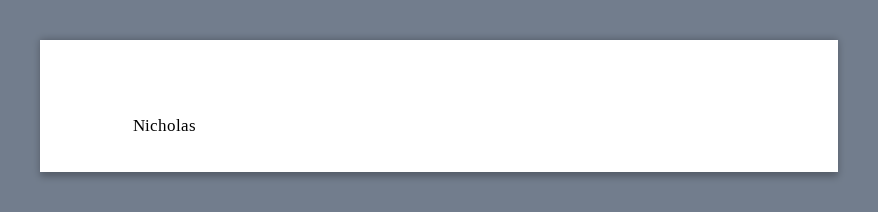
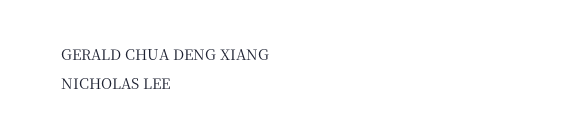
[133,119,196,131] Nicholas -> [61,49,269,60] [61,78,170,89] GERALD CHUA DENG XIANG // NICHOLAS LEE

